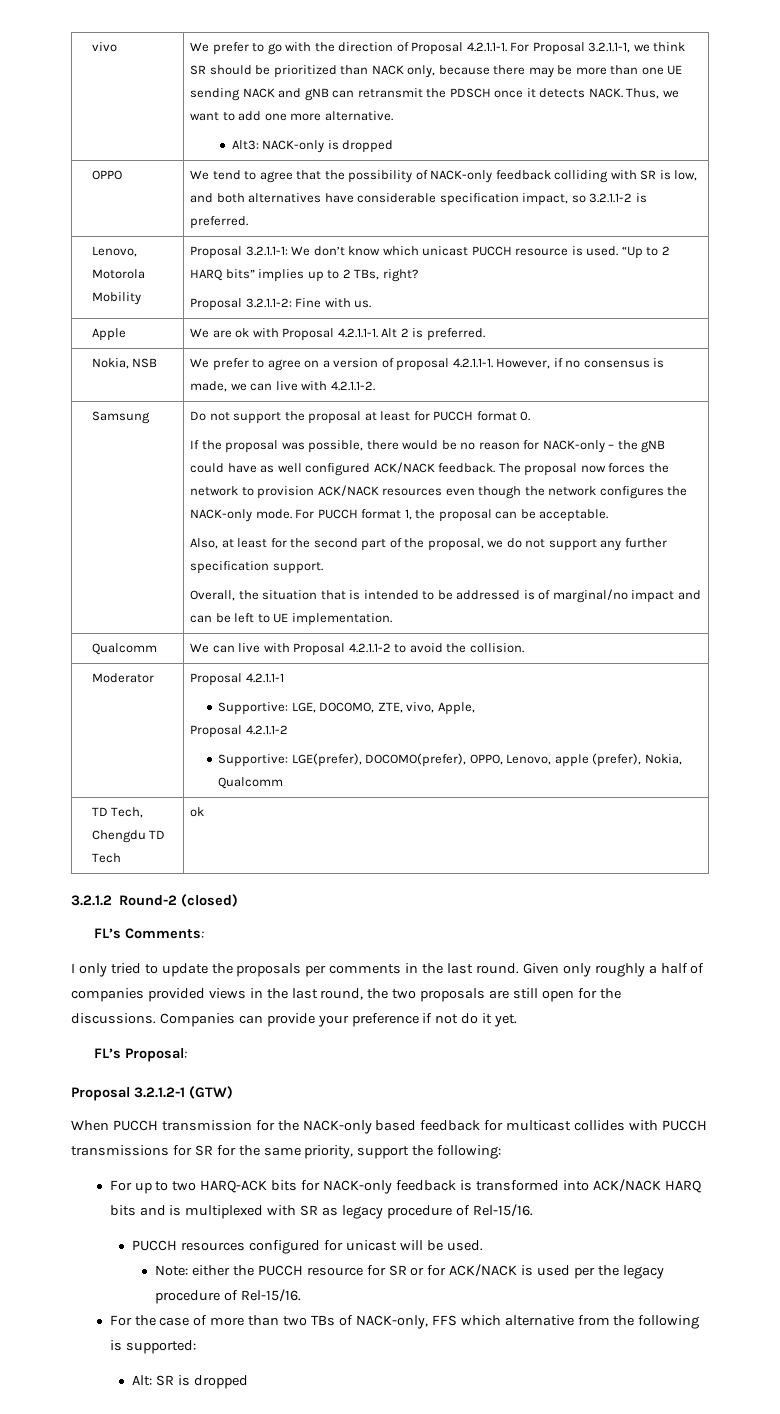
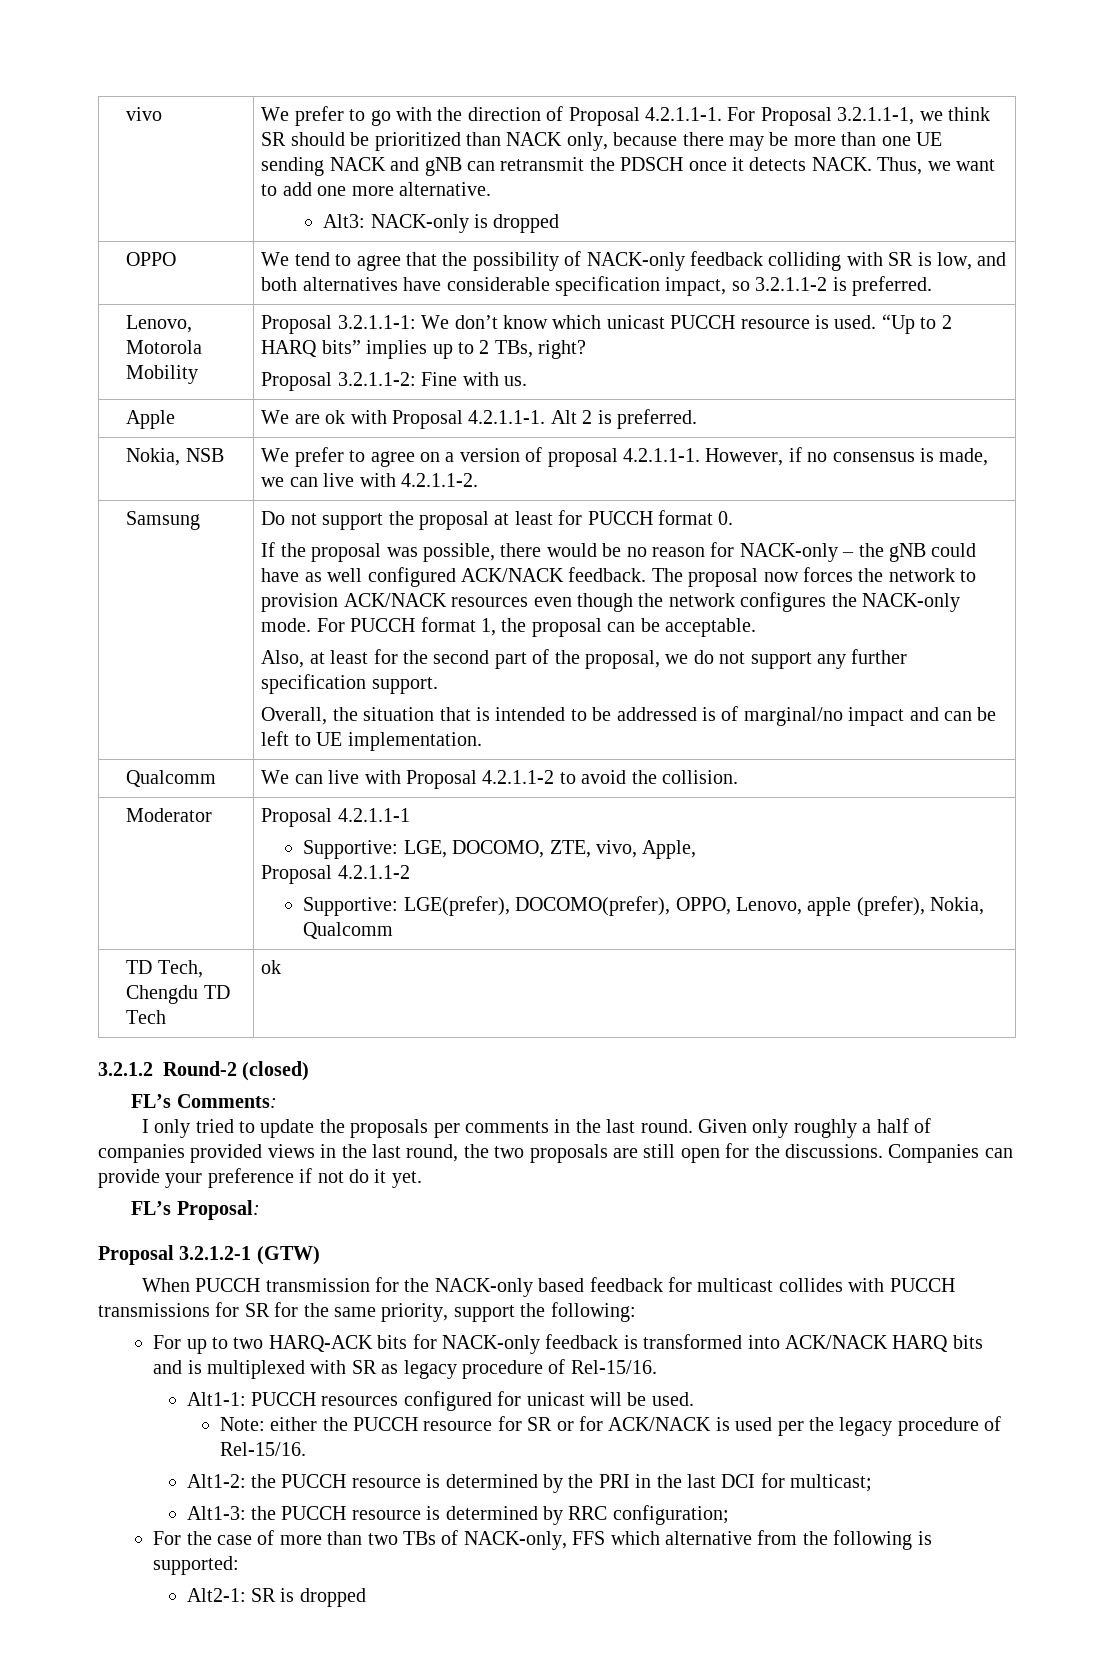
(533, 1210) none -> [186,1392,246,1406] Alt1-1:
(301, 1295) none -> [186,1473,873,1493] [186,1505,729,1525] // Alt1-2: the PUCCH resource is determined by the PRI in the last DCI for multicast; // Alt1-3: the PUCCH resource is determined by RRC configuration;
[132,1375,153,1386] Alt: -> [186,1588,246,1602] Alt2-1:

